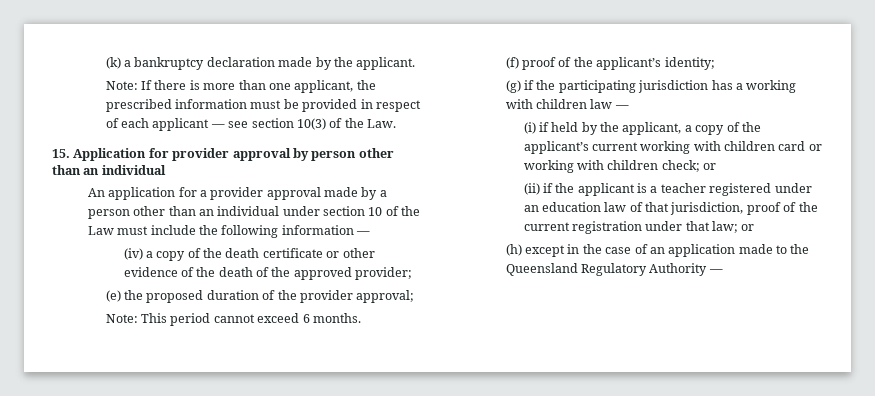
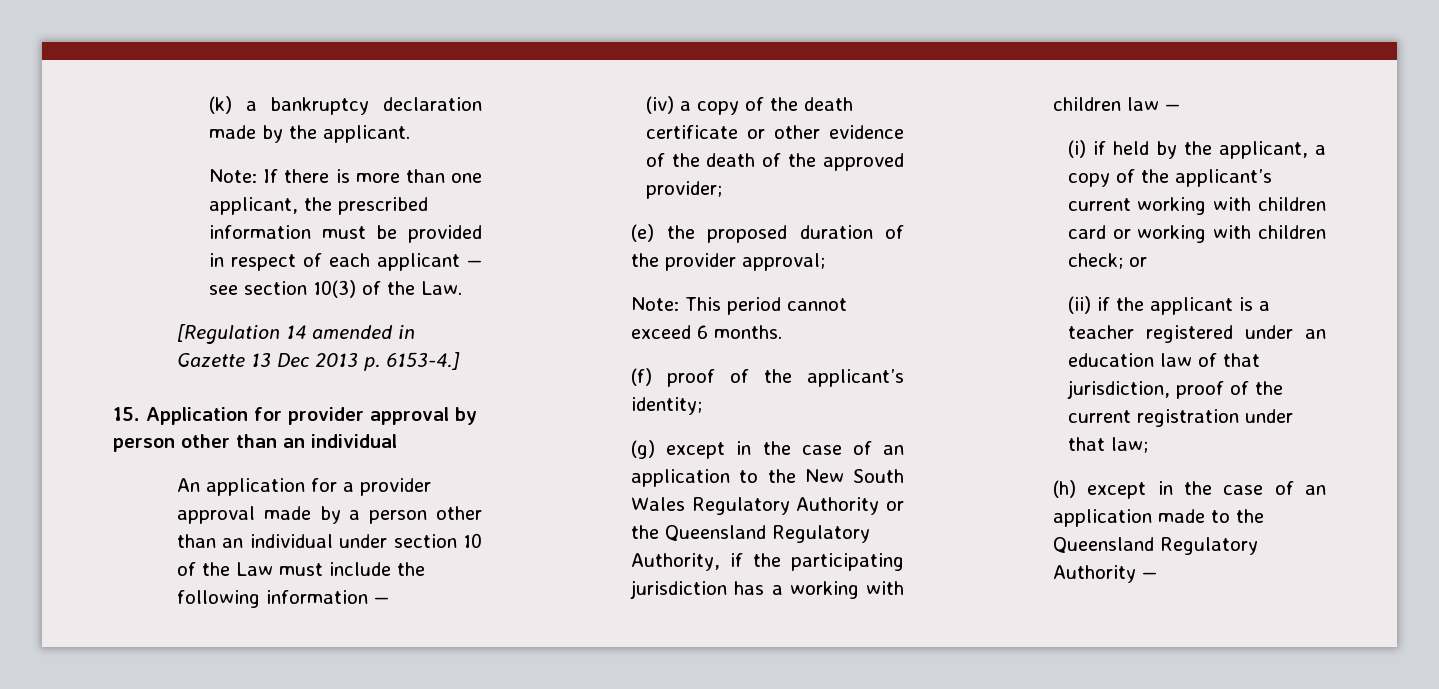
(397, 123) none -> [177,324,416,344] [177,352,461,371] // [Regulation 14 amended in Gazette 13 Dec 2013 p. 6153-4.]
(521, 86) none -> [666,441,904,459] [631,469,904,487] [631,497,904,515] [631,525,871,543] [631,553,721,571] except in the case of an application to the New South Wales Regulatory Authority or the Queensland Regulatory Authority,
[741,224,755,231] or -> (1148, 445) none

